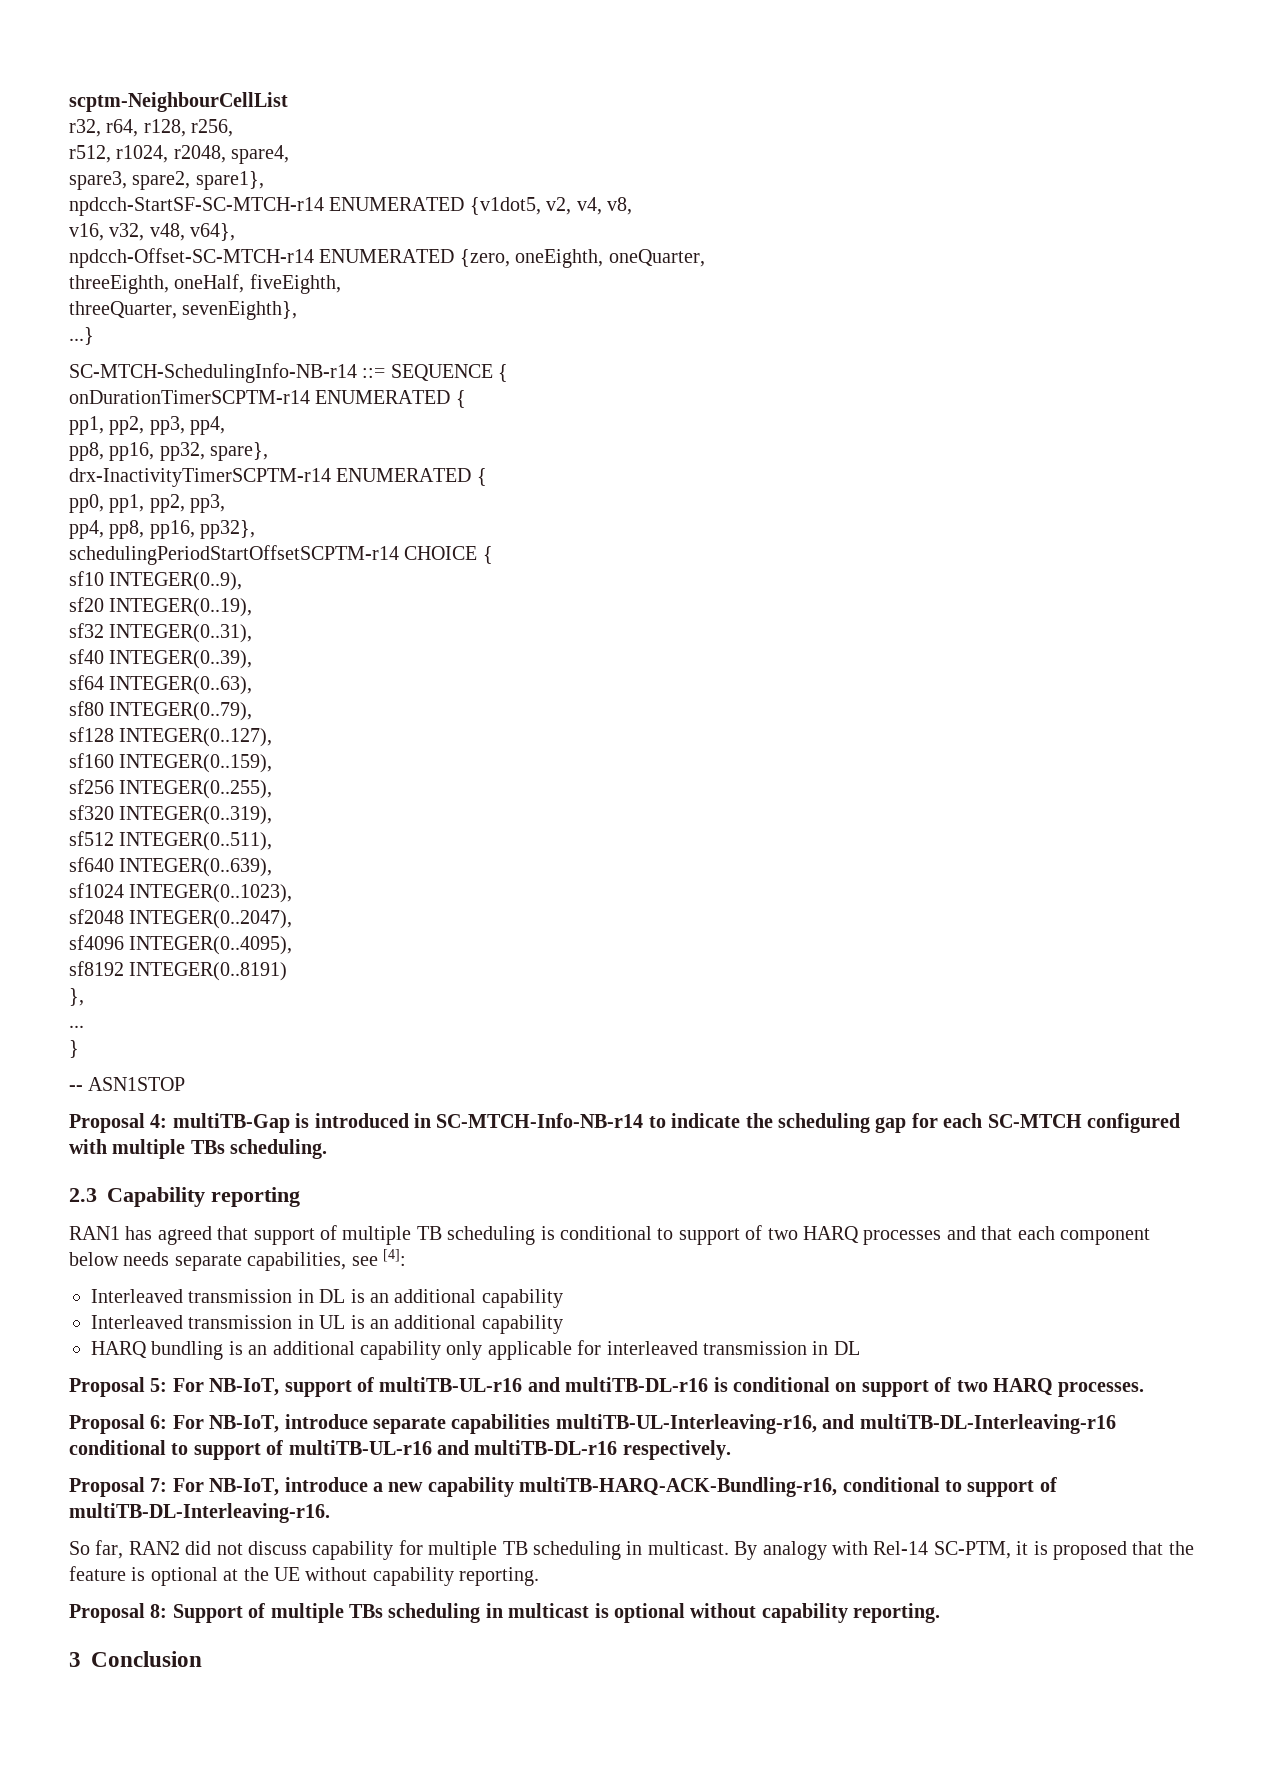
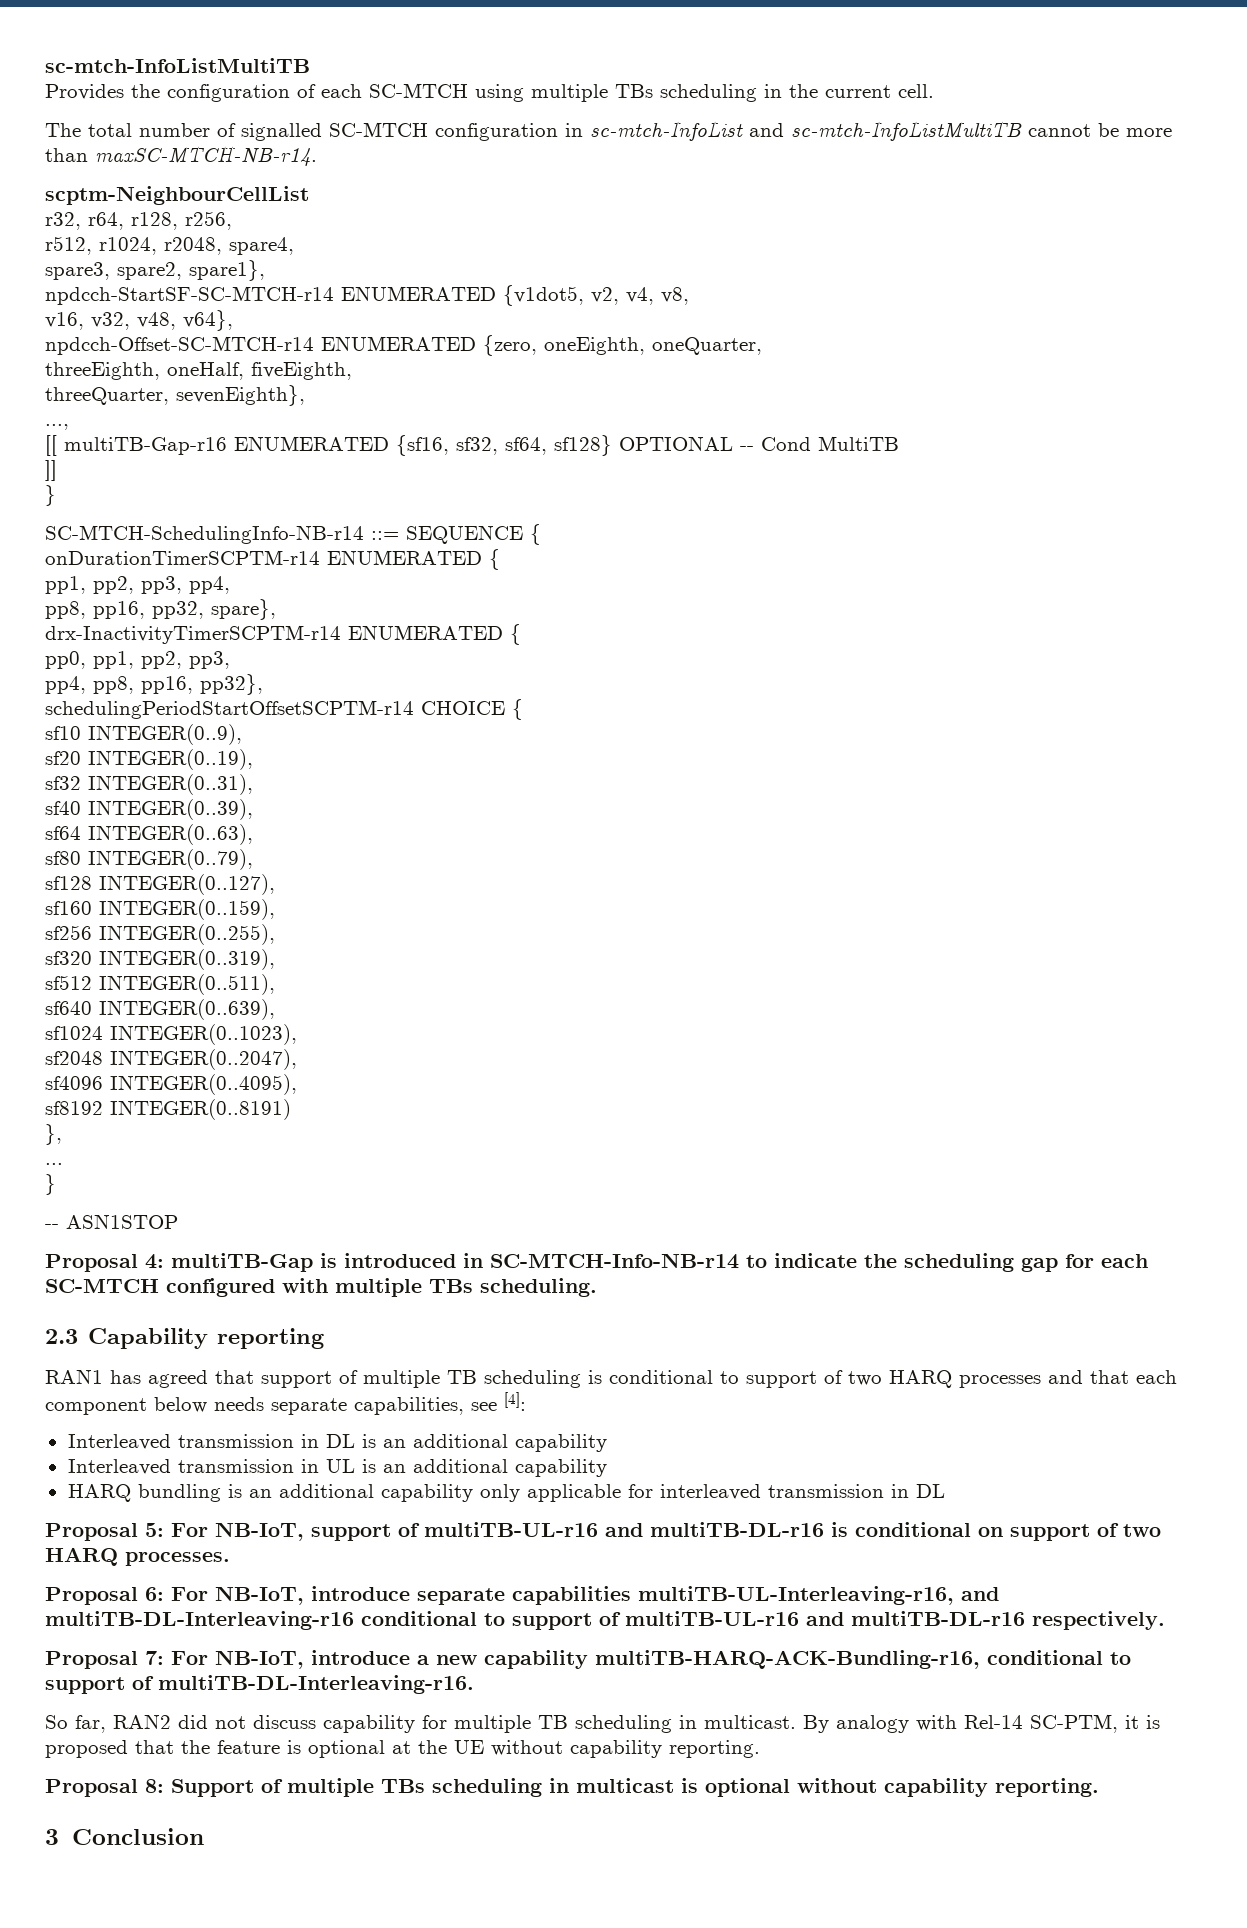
(69, 102) none -> [45,58,310,73] [45,83,934,102] [45,121,1172,141] [45,146,317,166] sc-mtch-InfoListMultiTB // Provides the configuration of each SC-MTCH using multiple TBs scheduling in the current cell. // The total number of signalled SC-MTCH configuration in sc-mtch-InfoList and sc-mtch-InfoListMultiTB cannot be more than maxSC-MTCH-NB-r14. //
[69,327,94,345] ...} -> [45,424,69,430] [45,435,899,456] [45,460,57,481] [45,485,56,506] ..., // [[ multiTB-Gap-r16 ENUMERATED {sf16, sf32, sf64, sf128} OPTIONAL -- Cond MultiTB // ]] // }

